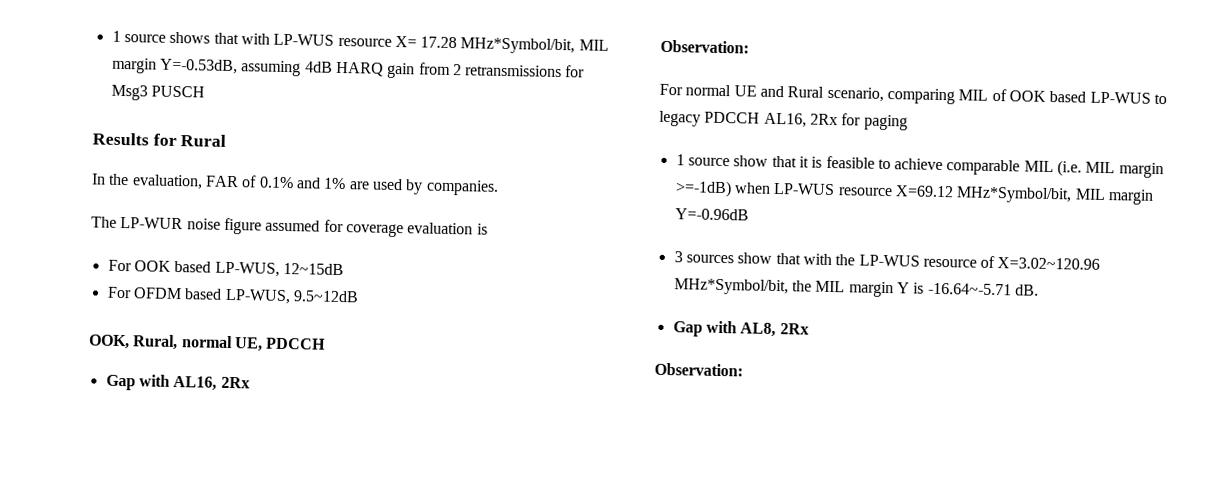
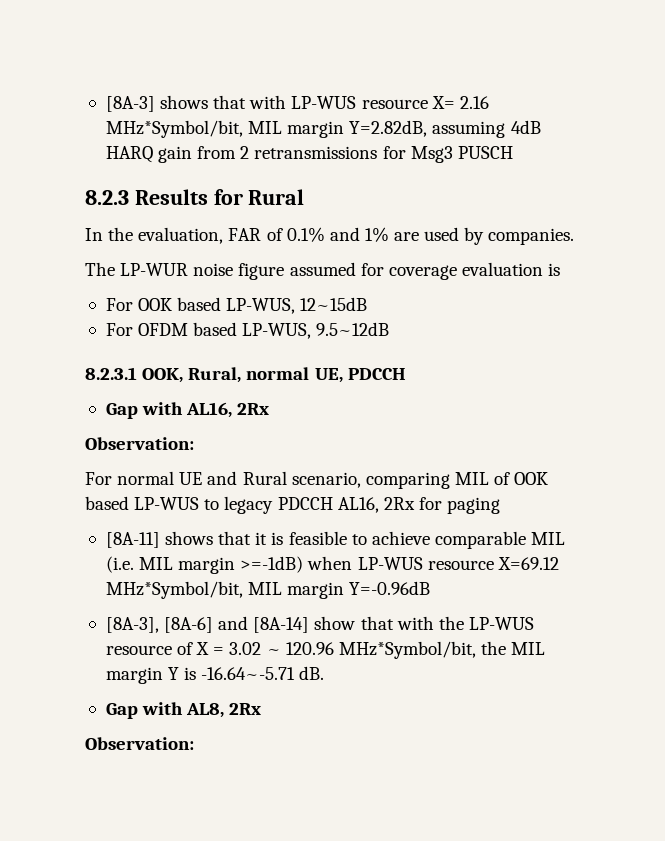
[111,30,166,43] 1 source -> [105,96,155,112] [8A-3]
[420,36,609,55] [111,57,238,75] 17.28 MHz*Symbol/bit, MIL margin Y=-0.53dB, -> [459,96,489,109] [105,120,428,138] 2.16 MHz*Symbol/bit, MIL margin Y=2.82dB,
(205, 91) none -> [85,190,129,205] 8.2.3
(359, 296) none -> [85,367,137,380] 8.2.3.1
[675,154,769,167] 1 source show -> [105,531,214,548] [8A-11] shows
[673,251,734,264] 3 sources -> [105,616,310,633] [8A-3], [8A-6] and [8A-14]
[997,257,1101,270] X=3.02~120.96 -> [196,642,334,655] X = 3.02 ~ 120.96

